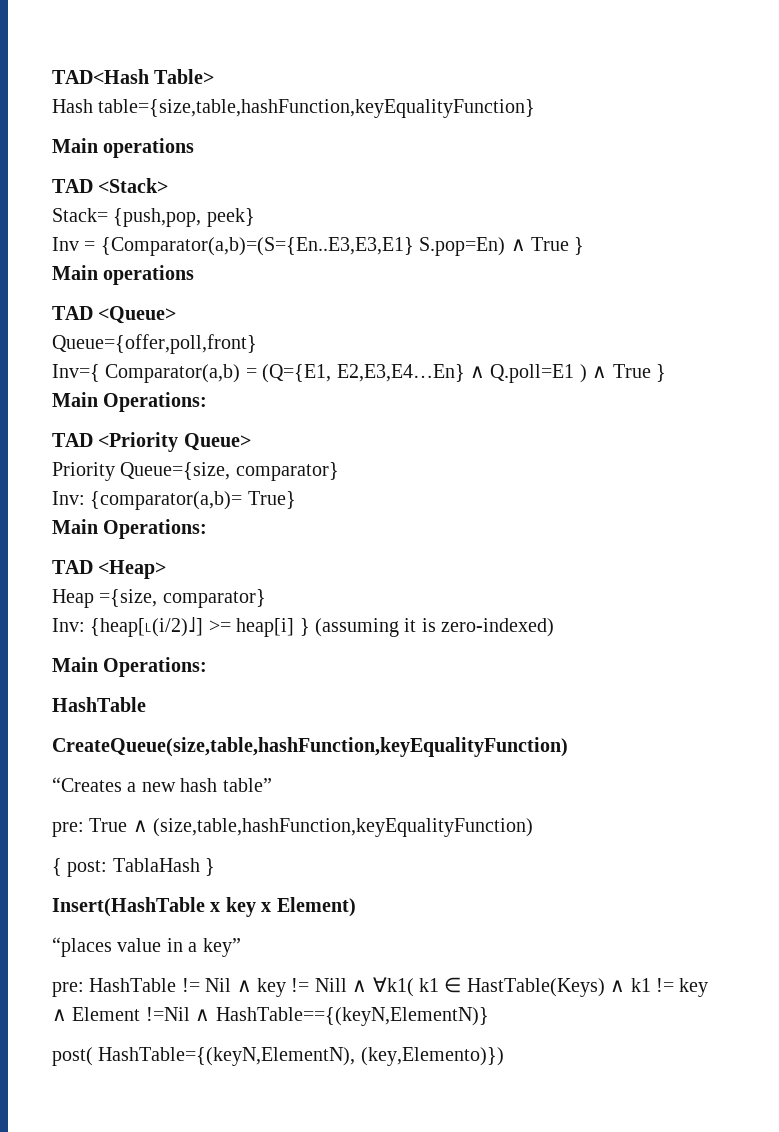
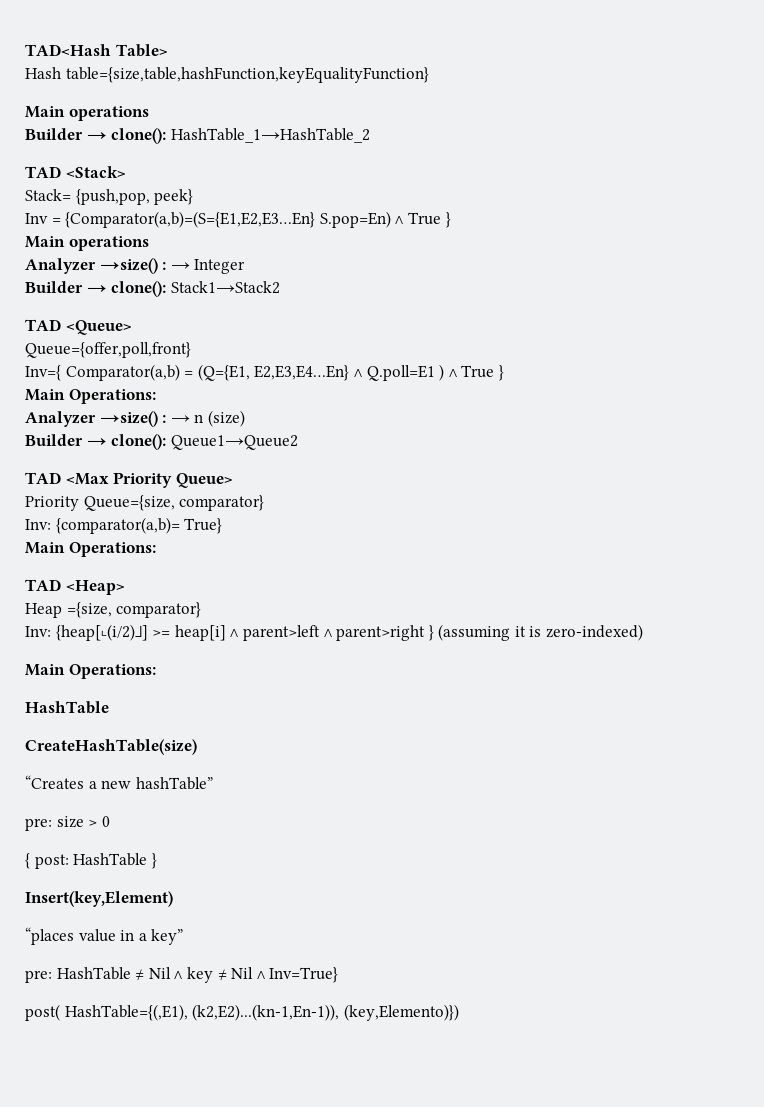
(195, 148) none -> [25,128,370,144] // Builder → clone(): HashTable_1→HashTable_2
[100,237,414,256] {Comparator(a,b)=(S={En..E3,E3,E1} -> [65,211,316,228] {Comparator(a,b)=(S={E1,E2,E3…En}
(195, 275) none -> [25,258,246,274] [25,281,280,297] // Analyzer →size() : → Integer // Builder → clone(): Stack1→Stack2
[52,432,179,452] // TAD <Priority -> [25,410,245,427] [25,434,298,450] [25,472,173,488] // Analyzer →size() : → n (size) // Builder → clone(): Queue1→Queue2 // TAD <Max Priority
(295, 627) none -> [230,625,426,641] ∧ parent>left ∧ parent>right
[52,737,568,757] CreateQueue(size,table,hashFunction,keyEqualityFunction) -> [25,739,197,755] CreateHashTable(size)
[180,778,272,792] [52,818,534,837] hash table” // pre: True ∧ (size,table,hashFunction,keyEqualityFunction) -> [135,777,213,790] [25,816,110,831] hashTable” // pre: size > 0
[112,858,216,876] [52,897,356,917] TablaHash } // Insert(HashTable x key x Element) -> [73,853,157,869] [25,891,173,907] HashTable } // Insert(key,Element)
[181,978,200,992] != -> [135,969,145,981] ≠
[291,977,709,997] [52,1007,489,1026] != Nill ∧ ∀k1( k1 ∈ HastTable(Keys) ∧ k1 != key ∧ Element !=Nil ∧ HashTable=={(keyN,ElementN)} -> [217,967,339,983] ≠ Nil ∧ Inv=True}
[98,1047,356,1066] HashTable={(keyN,ElementN), -> [64,1004,340,1021] HashTable={(,E1), (k2,E2)...(kn-1,En-1)),

